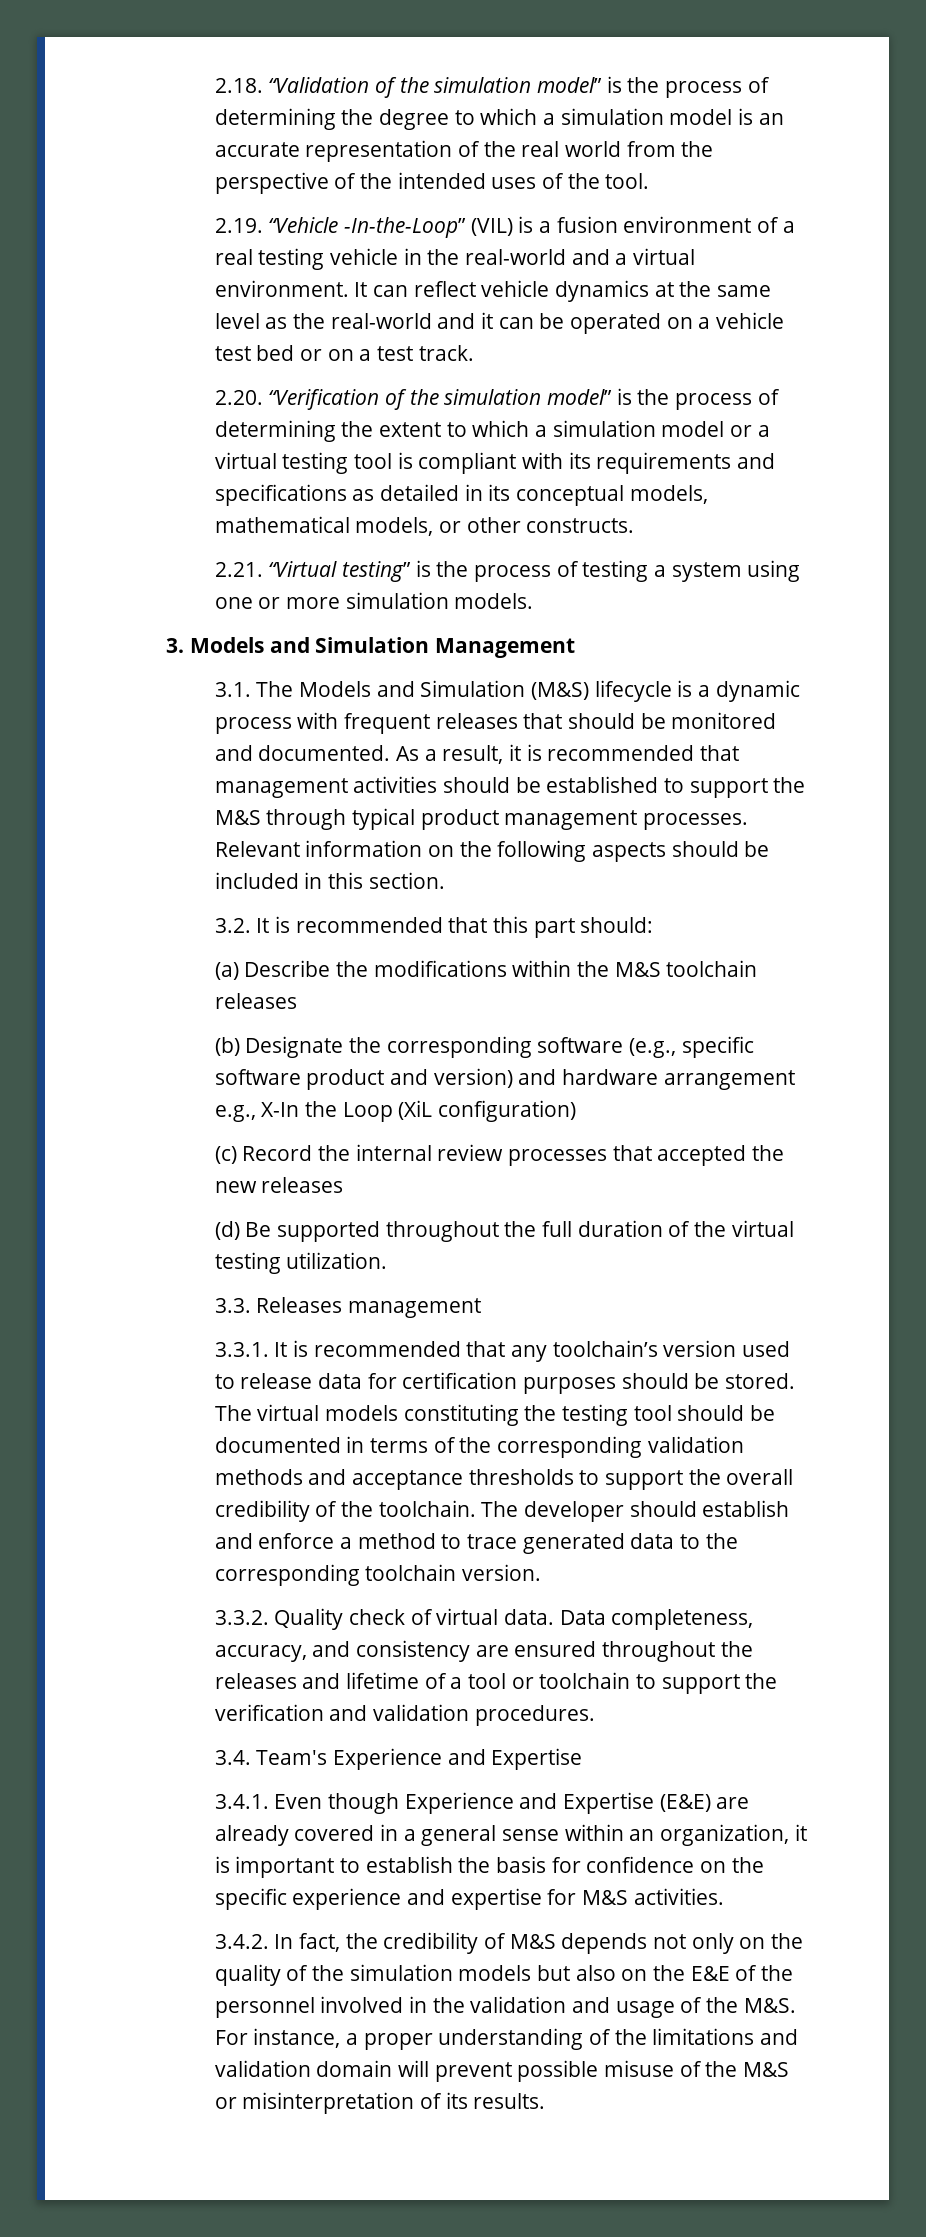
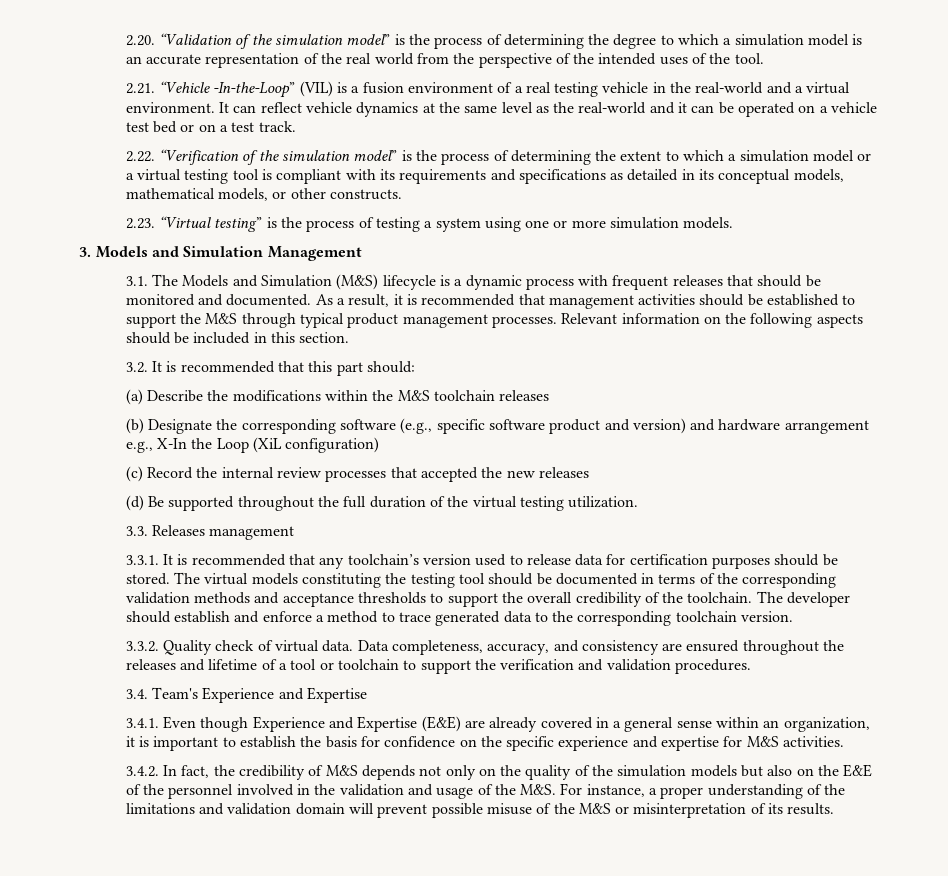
[214,78,263,93] 2.18. -> [125,35,155,46] 2.20.
[214,218,263,233] 2.19. -> [125,83,155,94] 2.21.
[214,390,263,405] 2.20. -> [125,151,155,162] 2.22.
[214,562,263,577] 2.21. -> [125,218,155,229] 2.23.

